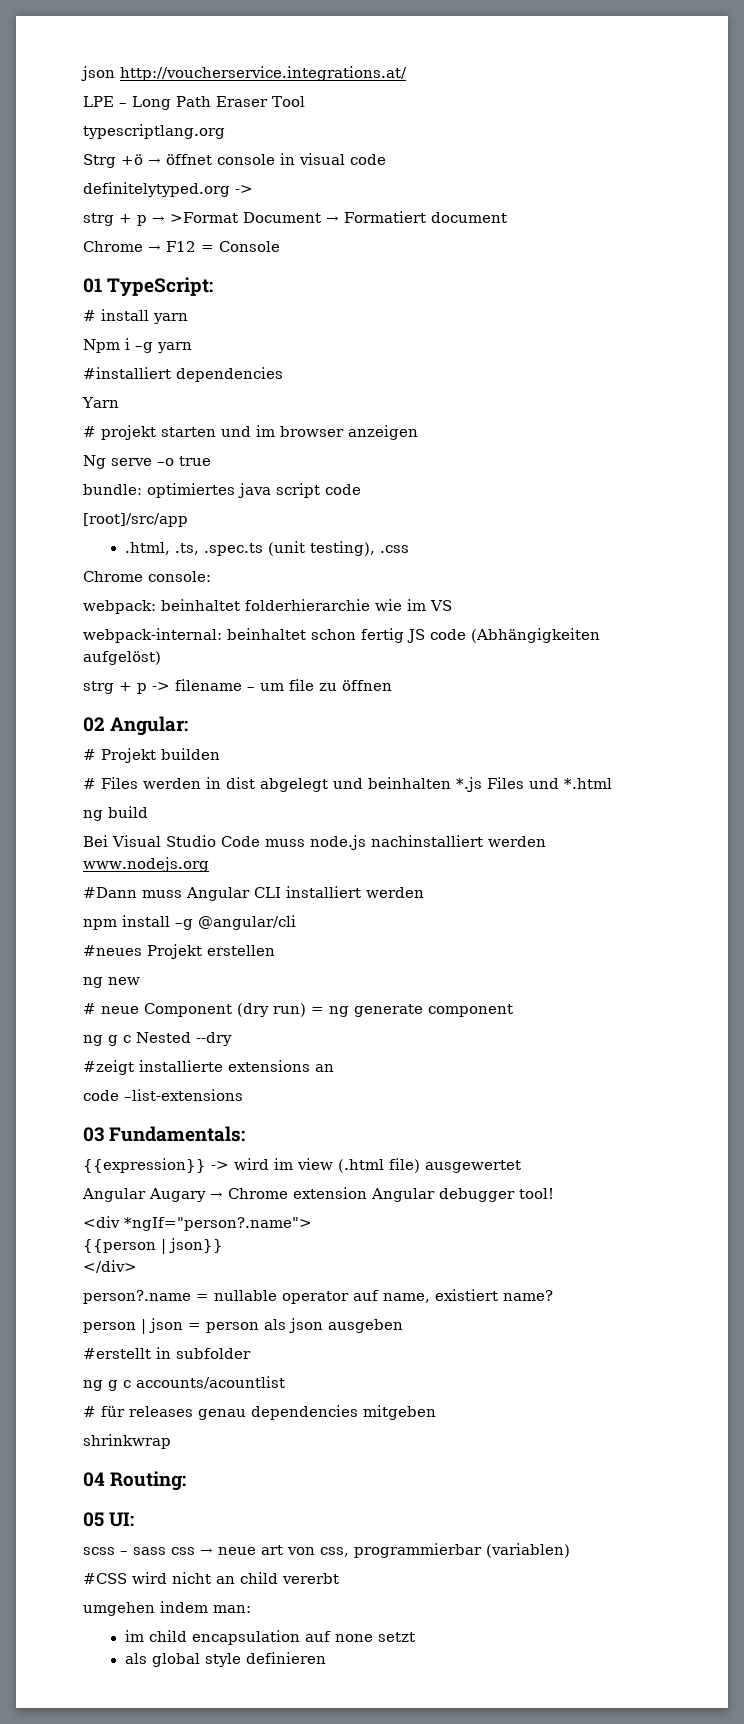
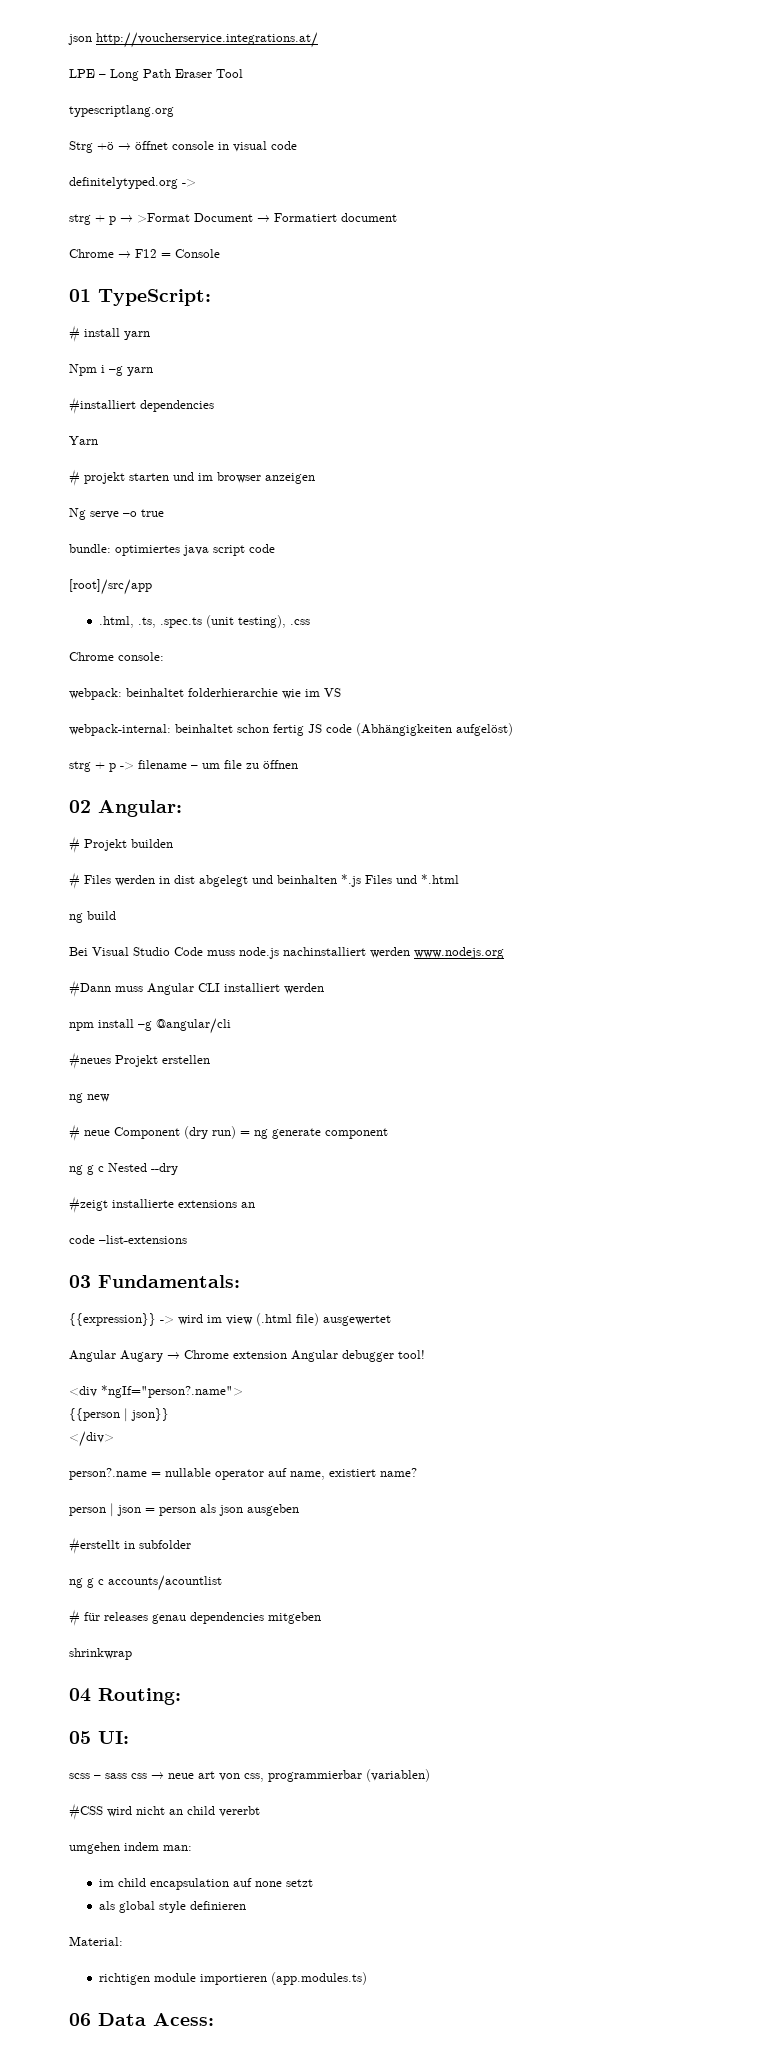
(326, 1658) none -> [69,1936,123,1946] [99,1972,368,1985] [69,2013,214,2026] // Material: // richtigen module importieren (app.modules.ts) // 06 Data Acess:

